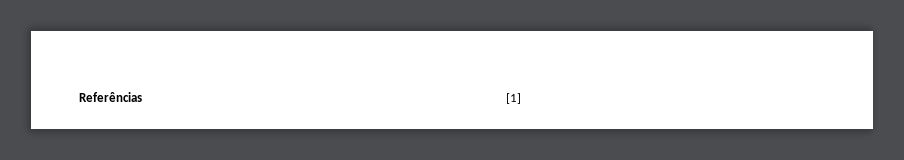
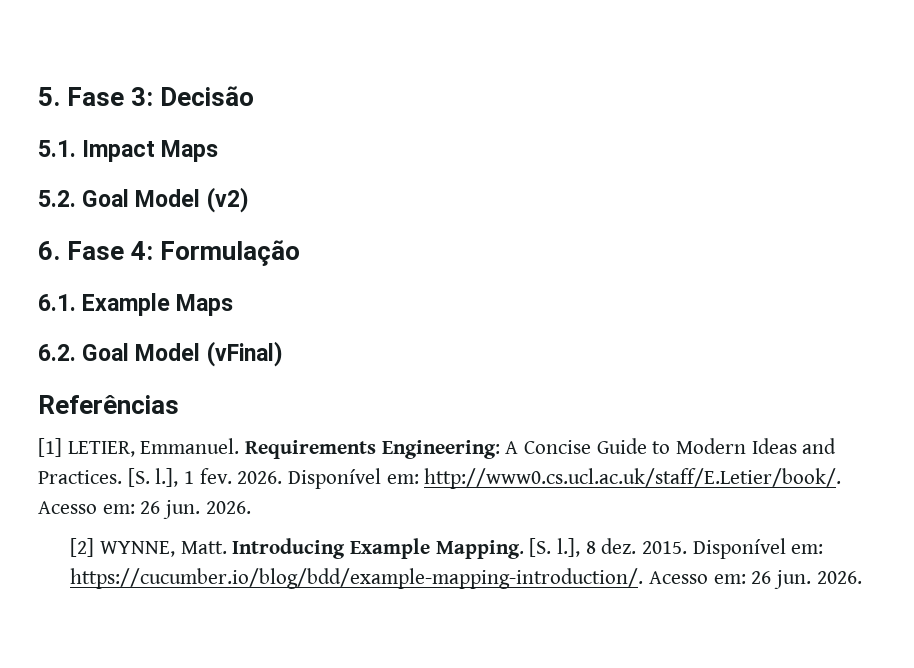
[79,92,142,102] [506,93,522,104] Referências // [1] -> [38,86,255,106] [38,140,219,162] [38,187,249,213] [38,240,301,266] [38,293,234,316] [38,341,283,367] [38,395,179,414] [38,438,837,459] [38,468,842,489] [38,500,251,519] [70,538,824,559] [70,568,862,589] 5. Fase 3: Decisão // 5.1. Impact Maps // 5.2. Goal Model (v2) // 6. Fase 4: Formulação // 6.1. Example Maps // 6.2. Goal Model (vFinal) // Referências // [1] LETIER, Emmanuel. Requirements Engineering: A Concise Guide to Modern Ideas and Practices. [S. l.], 1 fev. 2026. Disponível em: http://www0.cs.ucl.ac.uk/staff/E.Letier/book/. Acesso em: 26 jun. 2026. // [2] WYNNE, Matt. Introducing Example Mapping. [S. l.], 8 dez. 2015. Disponível em: https://cucumber.io/blog/bdd/example-mapping-introduction/. Acesso em: 26 jun. 2026.

